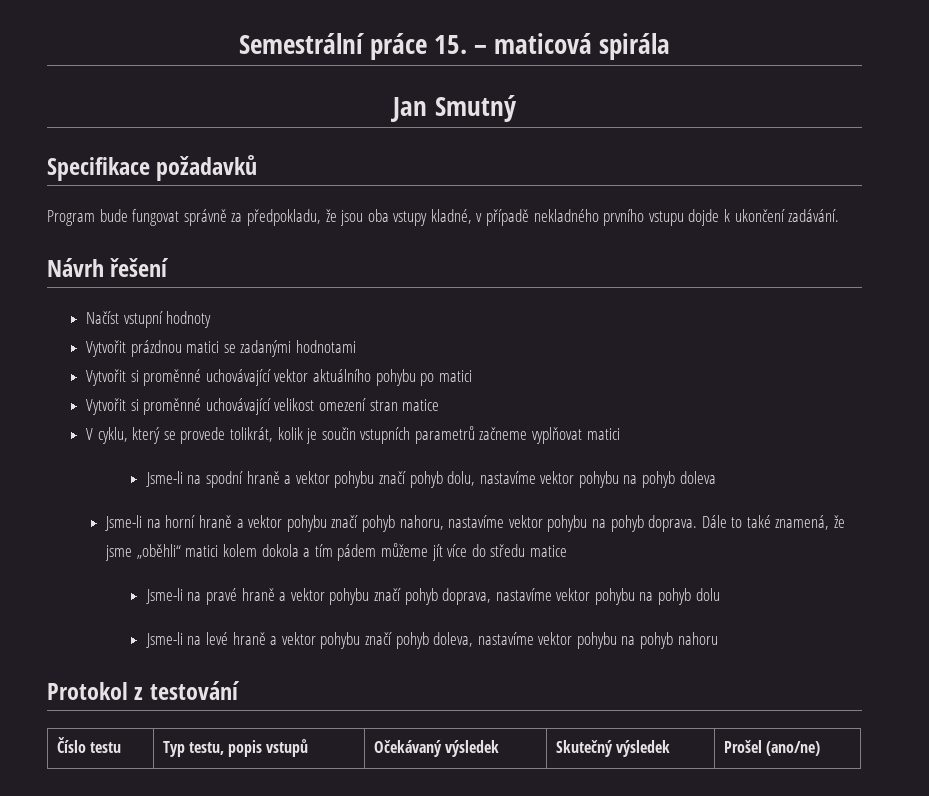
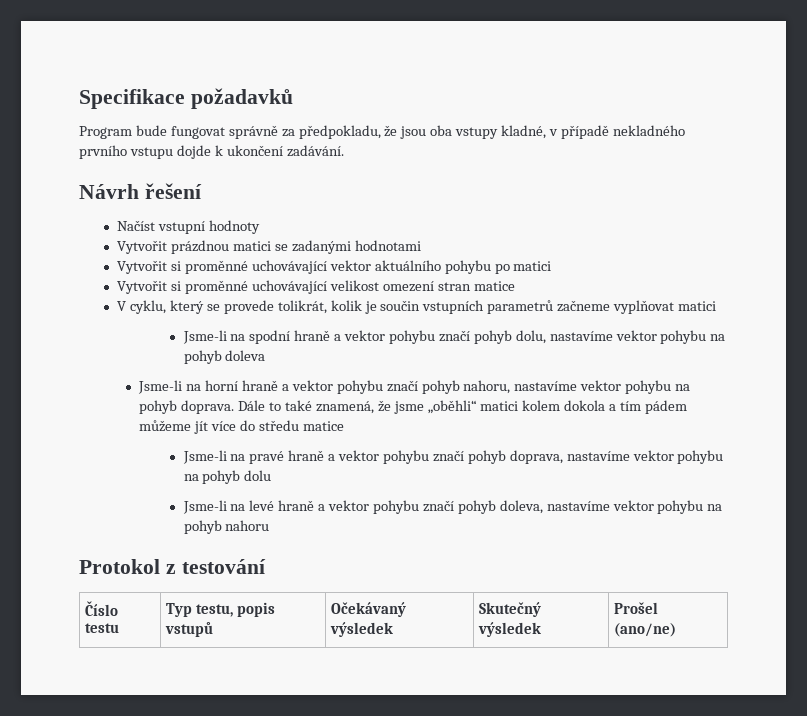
[238,33,671,60] [390,95,517,122] Semestrální práce 15. – maticová spirála // Jan Smutný // -> (79, 99) none

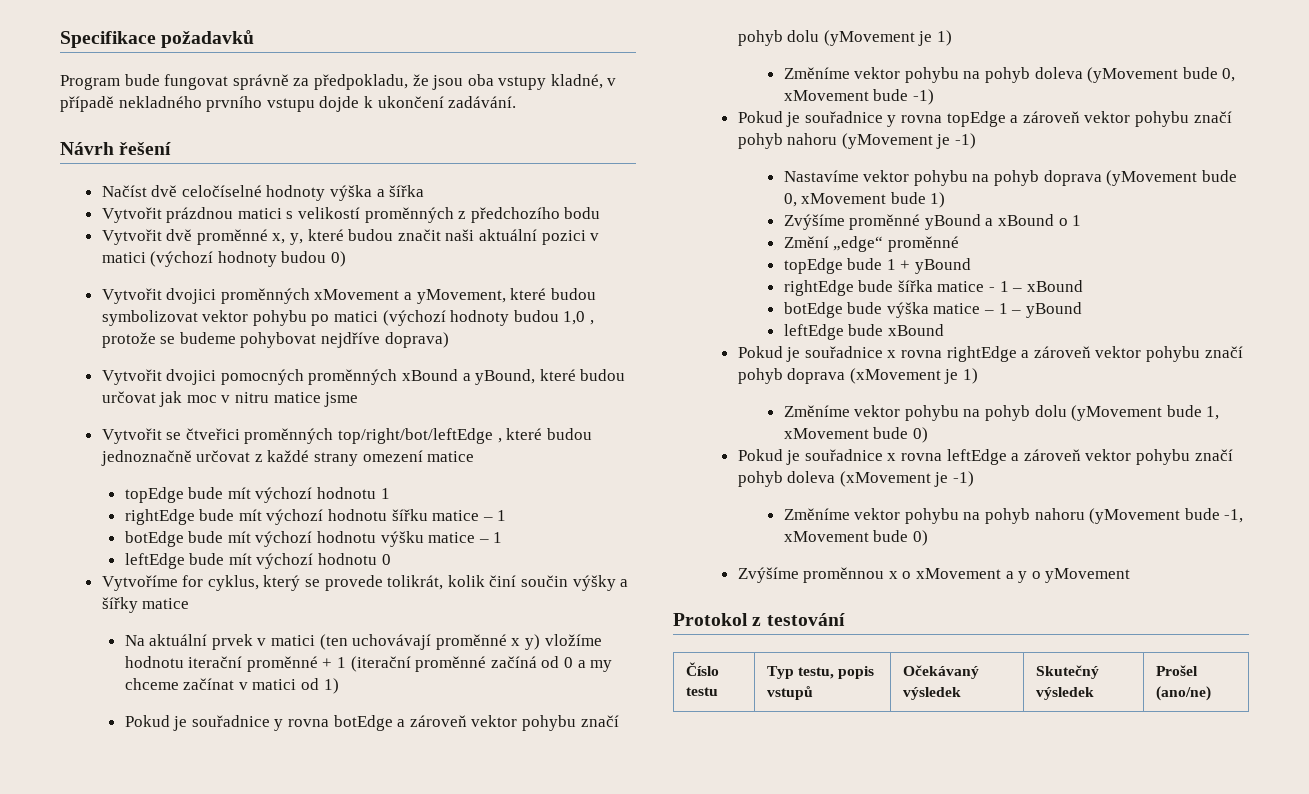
[158,220,260,234] vstupní hodnoty -> [151,185,425,201] dvě celočíselné hodnoty výška a šířka
[274,240,421,254] [117,260,552,274] [117,280,515,294] [117,300,167,314] se zadanými hodnotami // Vytvořit si proměnné uchovávající vektor aktuálního pohybu po matici // Vytvořit si proměnné uchovávající velikost omezení stran matice // V cyklu, -> [286,207,601,223] [101,229,600,245] [101,251,347,267] [101,288,596,304] [101,310,595,326] [101,332,449,348] [101,369,626,385] [101,391,359,407] [101,428,592,444] [100,450,475,466] [124,487,390,503] [124,509,507,525] [124,531,503,547] [124,553,391,569] [101,575,259,591] s velikostí proměnných z předchozího bodu // Vytvořit dvě proměnné x, y, které budou značit naši aktuální pozici v matici (výchozí hodnoty budou 0) // Vytvořit dvojici proměnných xMovement a yMovement, které budou symbolizovat vektor pohybu po matici (výchozí hodnoty budou 1,0 , protože se budeme pohybovat nejdříve doprava) // Vytvořit dvojici pomocných proměnných xBound a yBound, které budou určovat jak moc v nitru matice jsme // Vytvořit se čtveřici proměnných top/right/bot/leftEdge , které budou jednoznačně určovat z každé strany omezení matice // topEdge bude mít výchozí hodnotu 1 // rightEdge bude mít výchozí hodnotu šířku matice – 1 // botEdge bude mít výchozí hodnotu výšku matice – 1 // leftEdge bude mít výchozí hodnotu 0 // Vytvoříme for cyklus,
[364,300,716,314] [182,330,613,344] je součin vstupních parametrů začneme vyplňovat matici // Jsme-li na spodní hraně a vektor pohybu značí pohyb dolu, nastavíme -> [489,575,629,591] [101,597,190,613] [124,634,602,650] [124,656,613,672] [124,678,339,694] [124,715,619,731] [737,30,953,46] [783,67,850,79] činí součin výšky a šířky matice // Na aktuální prvek v matici (ten uchovávají proměnné x y) vložíme hodnotu iterační proměnné + 1 (iterační proměnné začíná od 0 a my chceme začínat v matici od 1) // Pokud je souřadnice y rovna botEdge a zároveň vektor pohybu značí pohyb dolu (yMovement je 1) // Změníme
[138,380,691,394] [139,400,688,414] [139,420,344,434] [182,450,630,464] // Jsme-li na horní hraně a vektor pohybu značí pohyb nahoru, nastavíme vektor pohybu na pohyb doprava. Dále to také znamená, že jsme „oběhli“ matici kolem dokola a tím pádem můžeme jít více do středu matice // Jsme-li na pravé hraně a vektor pohybu značí pohyb doprava, nastavíme -> [1087,67,1236,83] [783,89,934,105] [737,111,1232,127] [737,133,977,149] [783,170,1237,186] [783,192,946,208] [783,214,1082,230] [783,236,959,252] [783,258,972,274] [783,280,1083,296] [783,302,1082,318] [783,324,944,340] [737,346,1243,362] [737,368,979,384] [783,405,850,417] (yMovement bude 0, xMovement bude -1) // Pokud je souřadnice y rovna topEdge a zároveň vektor pohybu značí pohyb nahoru (yMovement je -1) // Nastavíme vektor pohybu na pohyb doprava (yMovement bude 0, xMovement bude 1) // Zvýšíme proměnné yBound a xBound o 1 // Změní „edge“ proměnné // topEdge bude 1 + yBound // rightEdge bude šířka matice - 1 – xBound // botEdge bude výška matice – 1 – yBound // leftEdge bude xBound // Pokud je souřadnice x rovna rightEdge a zároveň vektor pohybu značí pohyb doprava (xMovement je 1) // Změníme
[182,500,610,514] // Jsme-li na levé hraně a vektor pohybu značí pohyb doleva, nastavíme -> [1071,405,1220,421] [783,427,928,443] [737,449,1233,465] [737,471,975,487] [783,508,850,520] (yMovement bude 1, xMovement bude 0) // Pokud je souřadnice x rovna leftEdge a zároveň vektor pohybu značí pohyb doleva (xMovement je -1) // Změníme
(270, 525) none -> [1089,508,1244,524] [783,530,928,546] [737,567,1131,583] (yMovement bude -1, xMovement bude 0) // Zvýšíme proměnnou x o xMovement a y o yMovement

